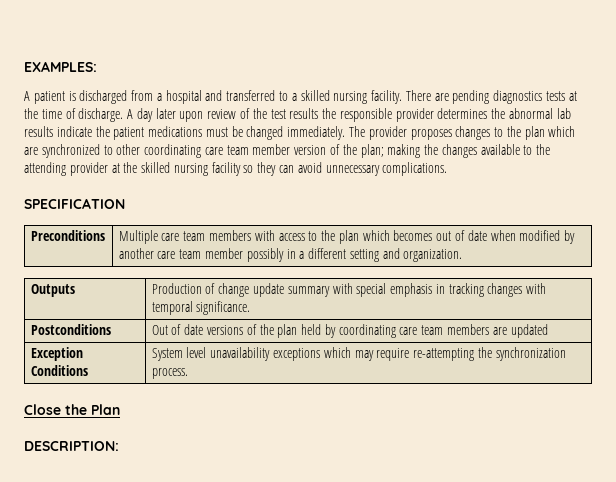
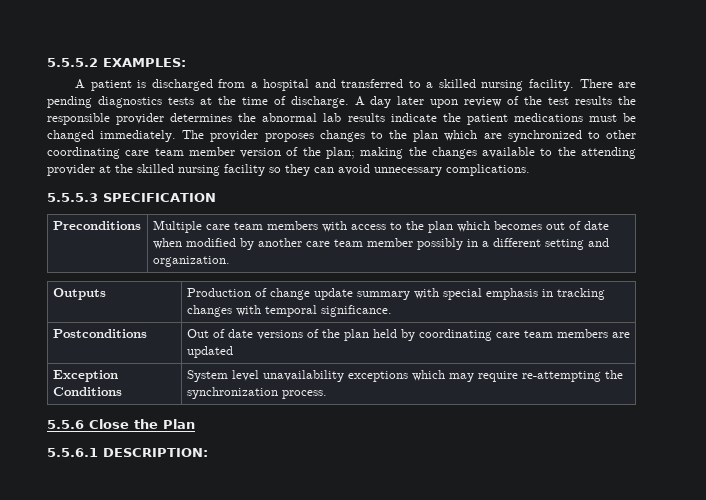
(24, 66) none -> [47,58,98,67] 5.5.5.2
(448, 169) none -> [47,193,98,202] 5.5.5.3
(188, 373) none -> [47,420,84,429] 5.5.6
(120, 409) none -> [47,448,98,457] 5.5.6.1

